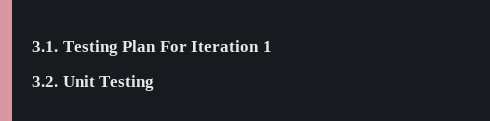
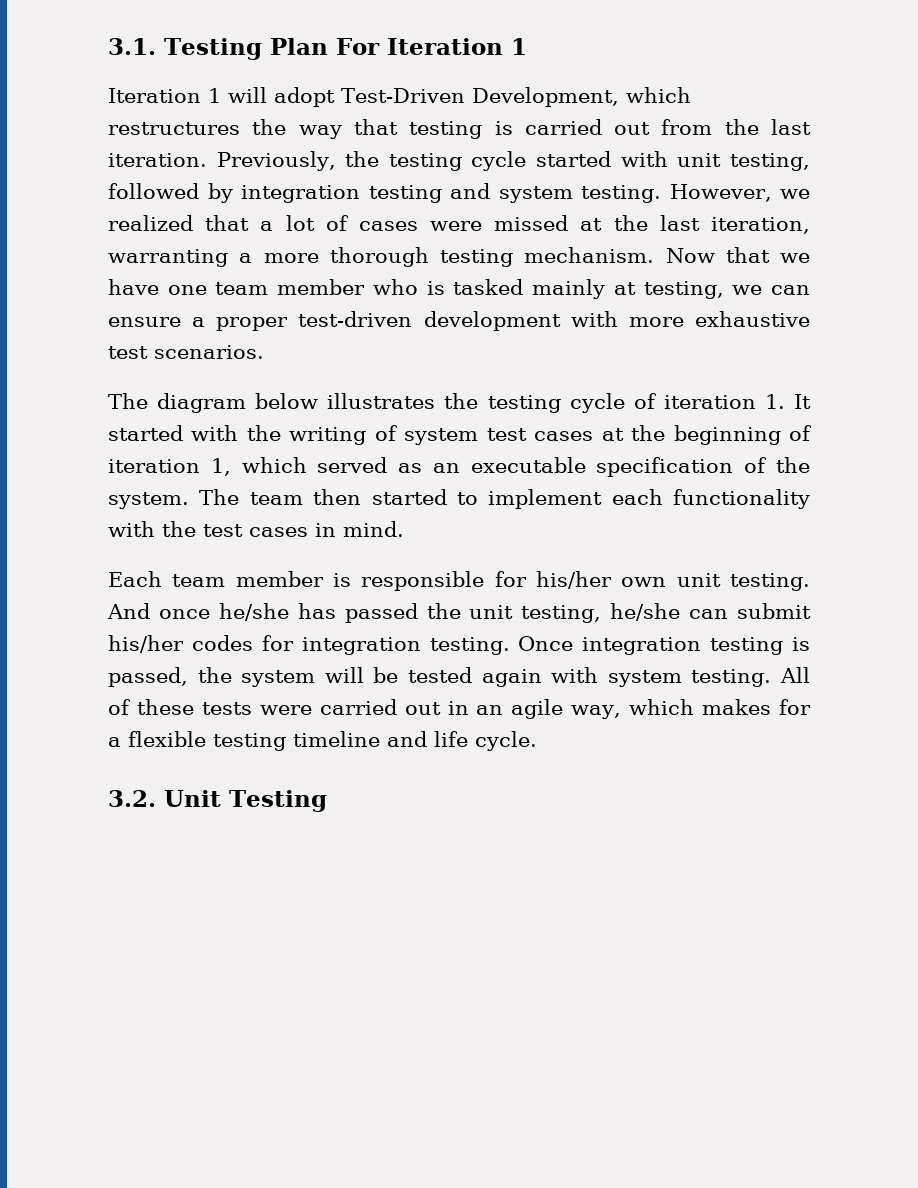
(272, 46) none -> [108,87,691,107] [108,119,811,139] [108,151,810,171] [108,183,810,203] [108,215,810,234] [108,247,810,267] [108,279,811,299] [108,311,810,331] [108,345,264,359] [108,393,812,413] [108,425,812,445] [108,457,810,477] [108,489,810,509] [108,521,404,537] [108,571,811,591] [107,603,811,623] [108,635,810,655] [108,667,811,687] [108,699,812,719] [108,731,537,751] // Iteration 1 will adopt Test-Driven Development, which restructures the way that testing is carried out from the last iteration. Previously, the testing cycle started with unit testing, followed by integration testing and system testing. However, we realized that a lot of cases were missed at the last iteration, warranting a more thorough testing mechanism. Now that we have one team member who is tasked mainly at testing, we can ensure a proper test-driven development with more exhaustive test scenarios. // The diagram below illustrates the testing cycle of iteration 1. It started with the writing of system test cases at the beginning of iteration 1, which served as an executable specification of the system. The team then started to implement each functionality with the test cases in mind. // Each team member is responsible for his/her own unit testing. And once he/she has passed the unit testing, he/she can submit his/her codes for integration testing. Once integration testing is passed, the system will be tested again with system testing. All of these tests were carried out in an agile way, which makes for a flexible testing timeline and life cycle.

